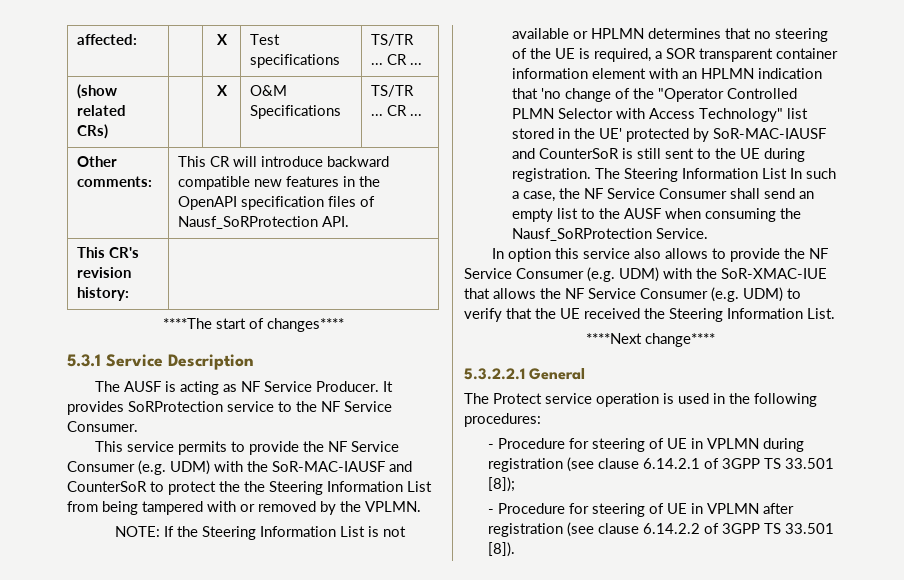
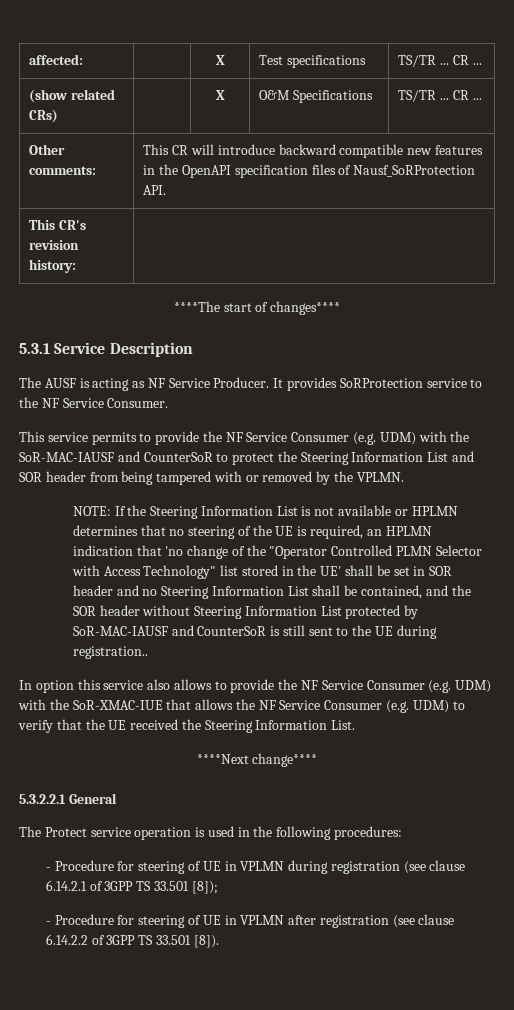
[244,481,432,495] the Steering Information List -> [300,451,475,465] [19,471,86,482] Steering Information List and SOR header
[654,48,838,62] [511,68,678,79] a SOR transparent container information element with -> (364, 532) none
(622, 133) none -> [345,565,453,576] [72,585,471,599] [72,605,342,619] shall be set in SOR header and no Steering Information List shall be contained, and the SOR header without Steering Information List
[511,168,836,182] [511,188,814,202] [511,208,801,222] [511,228,708,241] registration. The Steering Information List In such a case, the NF Service Consumer shall send an empty list to the AUSF when consuming the Nausf_SoRProtection Service. -> [72,646,148,659] registration..

